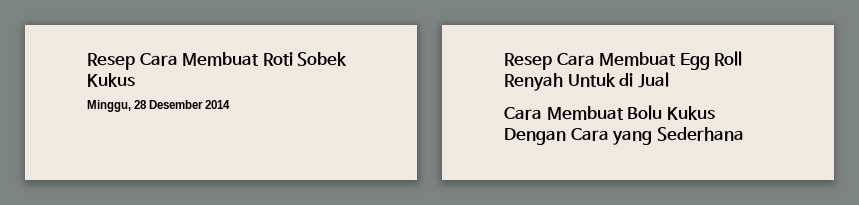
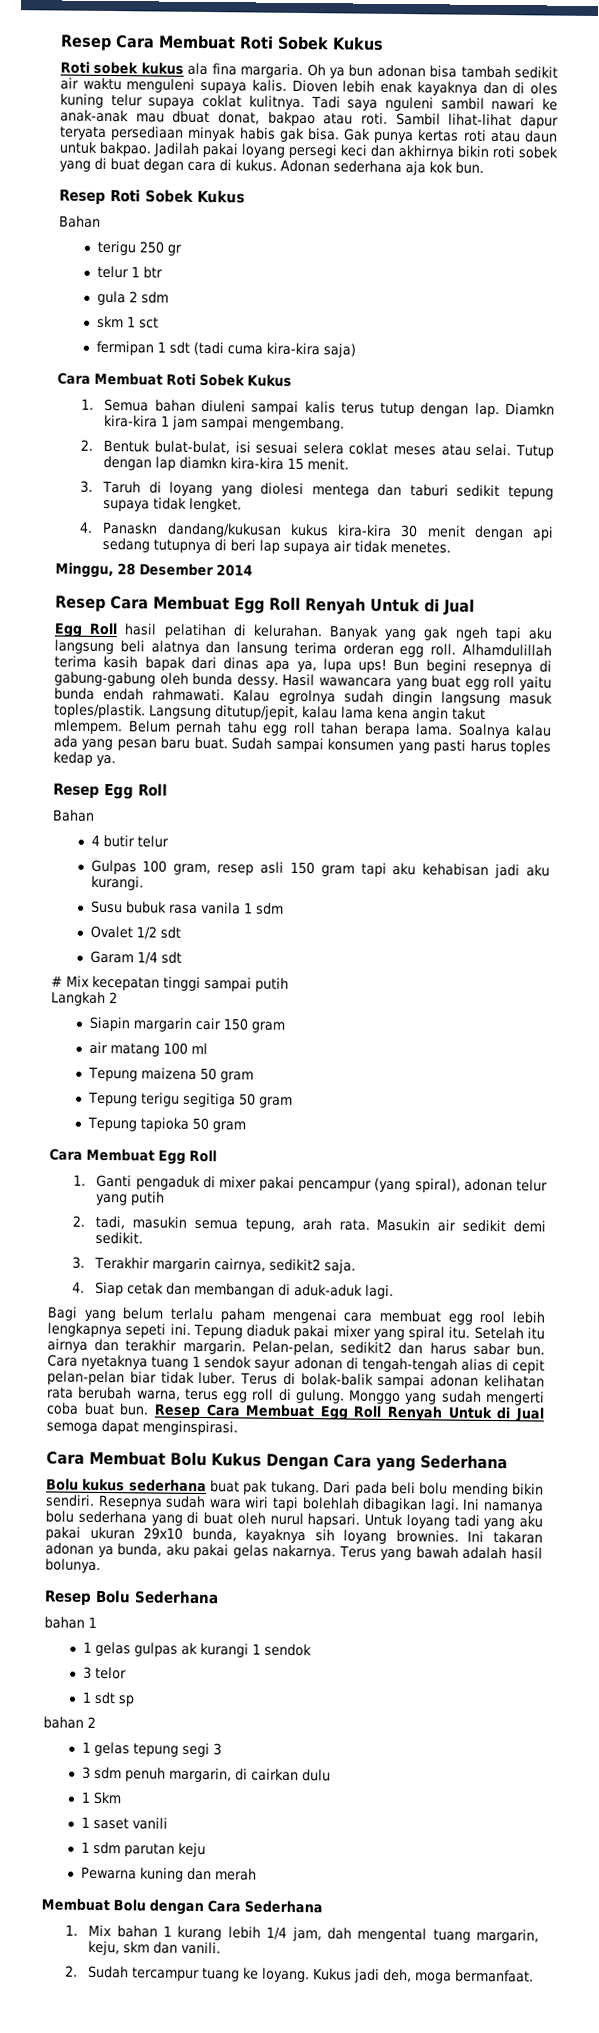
(135, 80) none -> [60,61,559,79] [60,77,559,96] [60,93,559,112] [60,109,559,129] [60,126,558,144] [59,141,558,160] [59,157,484,176] [59,189,245,205] [59,215,101,228] [96,240,182,256] [96,265,163,279] [96,290,169,306] [96,315,159,329] [95,340,356,358] [57,372,292,387] [80,398,555,418] [104,414,346,432] [79,439,555,459] [103,455,350,471] [79,480,555,500] [103,497,243,513] [78,521,554,541] [102,537,452,555] // Roti sobek kukus ala fina margaria. Oh ya bun adonan bisa tambah sedikit air waktu menguleni supaya kalis. Dioven lebih enak kayaknya dan di oles kuning telur supaya coklat kulitnya. Tadi saya nguleni sambil nawari ke anak-anak mau dbuat donat, bakpao atau roti. Sambil lihat-lihat dapur teryata persediaan minyak habis gak bisa. Gak punya kertas roti atau daun untuk bakpao. Jadilah pakai loyang persegi keci dan akhirnya bikin roti sobek yang di buat degan cara di kukus. Adonan sederhana aja kok bun. // Resep Roti Sobek Kukus // Bahan // terigu 250 gr // telur 1 btr // gula 2 sdm // skm 1 sct // fermipan 1 sdt (tadi cuma kira-kira saja) // Cara Membuat Roti Sobek Kukus // 1. Semua bahan diuleni sampai kalis terus tutup dengan lap. Diamkn kira-kira 1 jam sampai mengembang. // 2. Bentuk bulat-bulat, isi sesuai selera coklat meses atau selai. Tutup dengan lap diamkn kira-kira 15 menit. // 3. Taruh di loyang yang diolesi mentega dan taburi sedikit tepung supaya tidak lengket. // 4. Panaskn dandang/kukusan kukus kira-kira 30 menit dengan api sedang tutupnya di beri lap supaya air tidak menetes.
(669, 80) none -> [54,622,553,642] [54,639,552,658] [54,655,552,675] [54,671,552,691] [54,687,553,707] [54,703,486,722] [53,719,552,739] [53,735,551,755] [53,751,116,767] [53,783,168,800] [52,809,95,822] [90,834,169,848] [90,859,551,879] [90,875,144,891] [90,900,284,915] [89,925,181,940] [89,950,182,965] [51,975,289,992] [51,991,118,1006] [88,1016,285,1033] [88,1041,208,1057] [87,1066,254,1083] [87,1091,293,1108] [86,1116,246,1133] [49,1148,217,1165] [72,1174,549,1193] [96,1191,166,1206] [71,1215,546,1233] [95,1231,144,1245] [71,1256,357,1274] [71,1281,395,1299] [47,1306,545,1325] [47,1322,546,1341] [47,1338,545,1356] [47,1354,545,1374] [47,1370,545,1389] [47,1386,545,1406] [46,1402,544,1422] [46,1419,238,1436] // Egg Roll hasil pelatihan di kelurahan. Banyak yang gak ngeh tapi aku langsung beli alatnya dan lansung terima orderan egg roll. Alhamdulillah terima kasih bapak dari dinas apa ya, lupa ups! Bun begini resepnya di gabung-gabung oleh bunda dessy. Hasil wawancara yang buat egg roll yaitu bunda endah rahmawati. Kalau egrolnya sudah dingin langsung masuk toples/plastik. Langsung ditutup/jepit, kalau lama kena angin takut mlempem. Belum pernah tahu egg roll tahan berapa lama. Soalnya kalau ada yang pesan baru buat. Sudah sampai konsumen yang pasti harus toples kedap ya. // Resep Egg Roll // Bahan // 4 butir telur // Gulpas 100 gram, resep asli 150 gram tapi aku kehabisan jadi aku kurangi. // Susu bubuk rasa vanila 1 sdm // Ovalet 1/2 sdt // Garam 1/4 sdt // # Mix kecepatan tinggi sampai putih // Langkah 2 // Siapin margarin cair 150 gram // air matang 100 ml // Tepung maizena 50 gram // Tepung terigu segitiga 50 gram // Tepung tapioka 50 gram // Cara Membuat Egg Roll // 1. Ganti pengaduk di mixer pakai pencampur (yang spiral), adonan telur yang putih // 2. tadi, masukin semua tepung, arah rata. Masukin air sedikit demi sedikit. // 3. Terakhir margarin cairnya, sedikit2 saja. // 4. Siap cetak dan membangan di aduk-aduk lagi. // Bagi yang belum terlalu paham mengenai cara membuat egg rool lebih lengkapnya sepeti ini. Tepung diaduk pakai mixer yang spiral itu. Setelah itu airnya dan terakhir margarin. Pelan-pelan, sedikit2 dan harus sabar bun. Cara nyetaknya tuang 1 sendok sayur adonan di tengah-tengah alias di cepit pelan-pelan biar tidak luber. Terus di bolak-balik sampai adonan kelihatan rata berubah warna, terus egg roll di gulung. Monggo yang sudah mengerti coba buat bun. Resep Cara Membuat Egg Roll Renyah Untuk di Jual semoga dapat menginspirasi.
(744, 134) none -> [46,1478,545,1498] [45,1494,544,1514] [45,1510,543,1530] [45,1526,543,1544] [45,1542,543,1561] [45,1558,101,1573] [44,1589,219,1606] [44,1616,97,1629] [82,1641,312,1658] [82,1666,127,1680] [81,1691,135,1707] [43,1716,96,1729] [81,1741,222,1758] [81,1766,331,1783] [80,1791,122,1805] [80,1816,168,1830] [80,1841,206,1858] [80,1866,257,1882] [41,1898,323,1916] [64,1924,539,1944] [88,1940,222,1956] [64,1965,535,1984] // Bolu kukus sederhana buat pak tukang. Dari pada beli bolu mending bikin sendiri. Resepnya sudah wara wiri tapi bolehlah dibagikan lagi. Ini namanya bolu sederhana yang di buat oleh nurul hapsari. Untuk loyang tadi yang aku pakai ukuran 29x10 bunda, kayaknya sih loyang brownies. Ini takaran adonan ya bunda, aku pakai gelas nakarnya. Terus yang bawah adalah hasil bolunya. // Resep Bolu Sederhana // bahan 1 // 1 gelas gulpas ak kurangi 1 sendok // 3 telor // 1 sdt sp // bahan 2 // 1 gelas tepung segi 3 // 3 sdm penuh margarin, di cairkan dulu // 1 Skm // 1 saset vanili // 1 sdm parutan keju // Pewarna kuning dan merah // Membuat Bolu dengan Cara Sederhana // 1. Mix bahan 1 kurang lebih 1/4 jam, dah mengental tuang margarin, keju, skm dan vanili. // 2. Sudah tercampur tuang ke loyang. Kukus jadi deh, moga bermanfaat.

